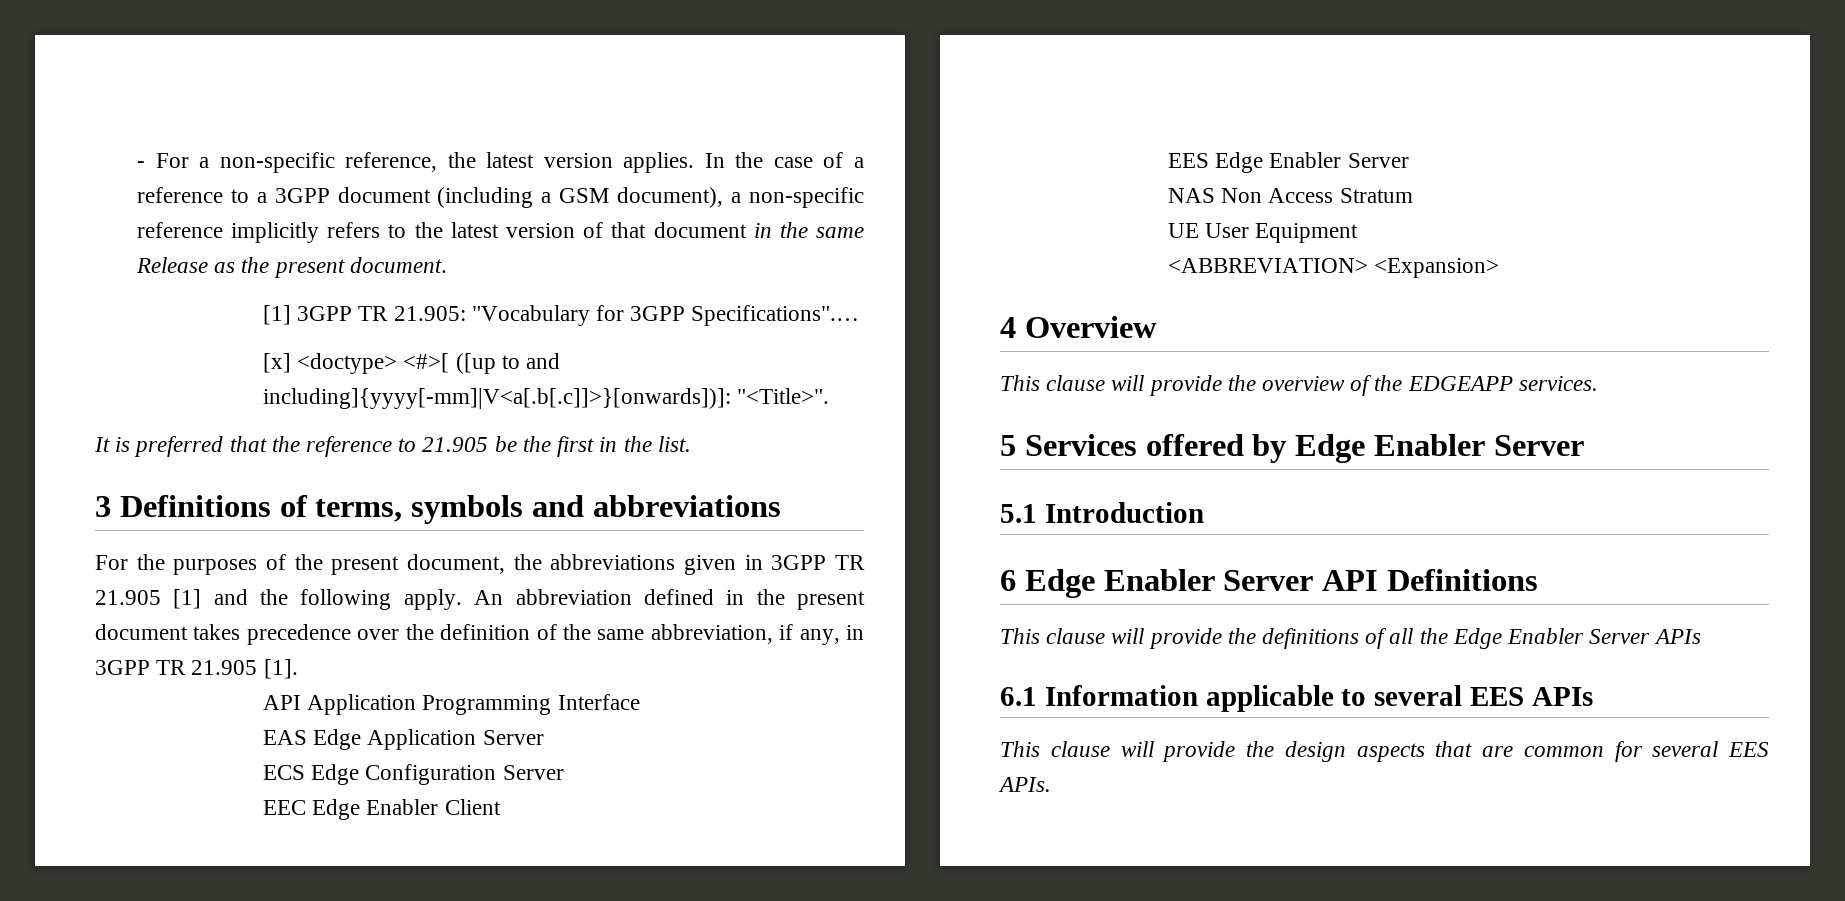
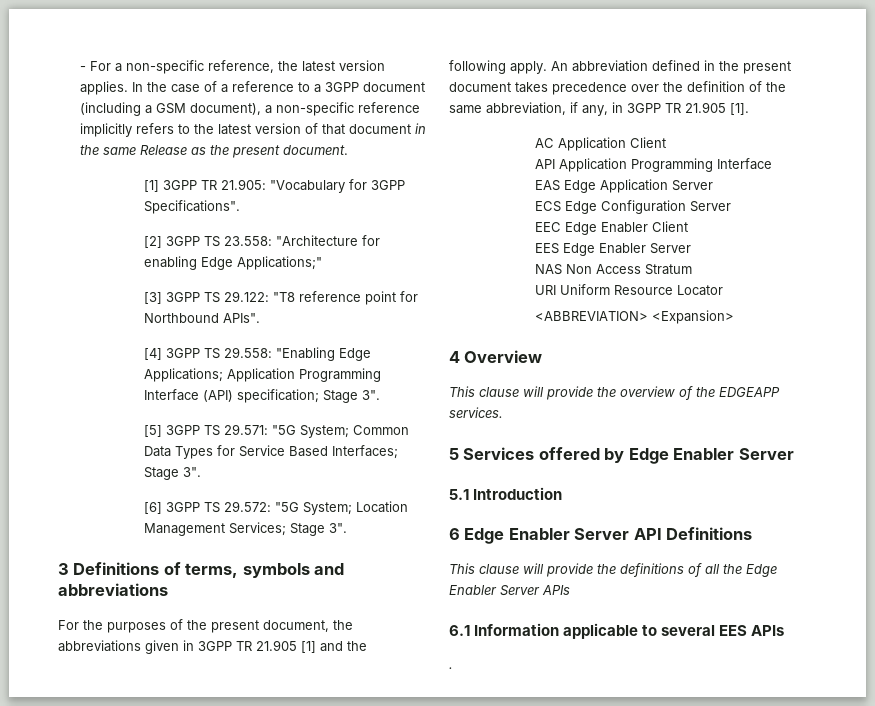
[691,305,860,326] [262,353,560,374] [262,388,830,409] [94,436,691,457] Specifications".… // [x] <doctype> <#>[ ([up to and including]{yyyy[-mm]|V<a[.b[.c]]>}[onwards])]: "<Title>". // It is preferred that the reference to 21.905 be the first in the list. -> [144,200,241,214] [144,235,381,248] [144,256,323,270] [144,291,419,305] [144,313,261,323] [144,347,372,361] [144,368,382,382] [144,389,381,403] [144,424,410,438] [144,445,399,459] [144,467,202,480] [144,501,409,515] [144,522,348,536] Specifications". // [2] 3GPP TS 23.558: "Architecture for enabling Edge Applications;" // [3] 3GPP TS 29.122: "T8 reference point for Northbound APIs". // [4] 3GPP TS 29.558: "Enabling Edge Applications; Application Programming Interface (API) specification; Stage 3". // [5] 3GPP TS 29.571: "5G System; Common Data Types for Service Based Interfaces; Stage 3". // [6] 3GPP TS 29.572: "5G System; Location Management Services; Stage 3".
(298, 669) none -> [535,137,667,151] // AC Application Client
[1167,223,1359,243] UE User Equipment -> [535,284,724,296] URI Uniform Resource Locator
[1000,741,1769,762] [998,777,1051,792] This clause will provide the design aspects that are common for several EES APIs. -> [449,667,453,669] .

